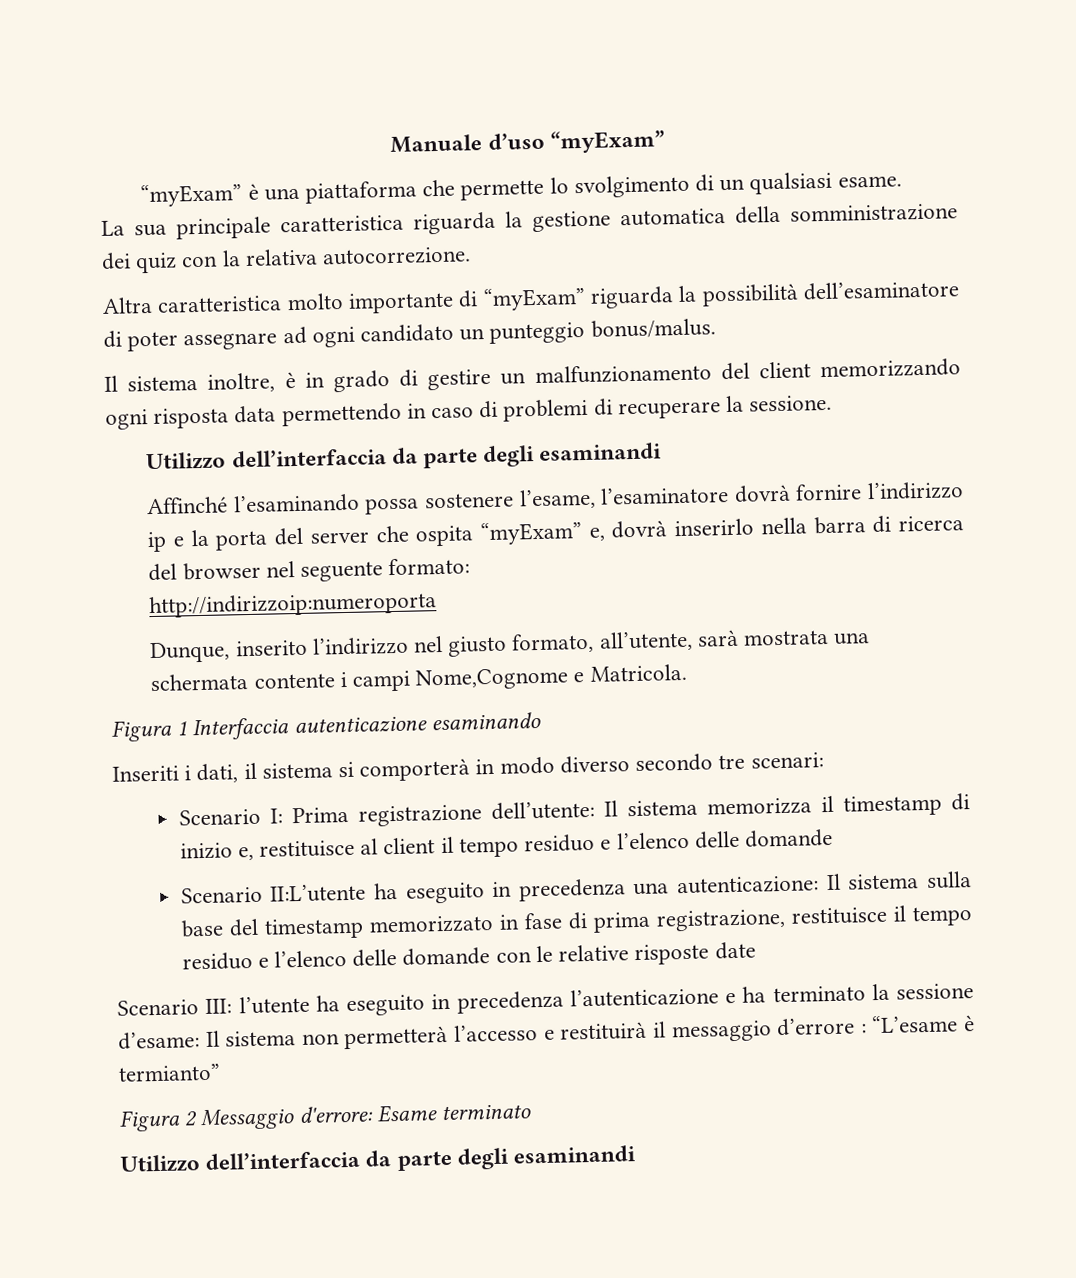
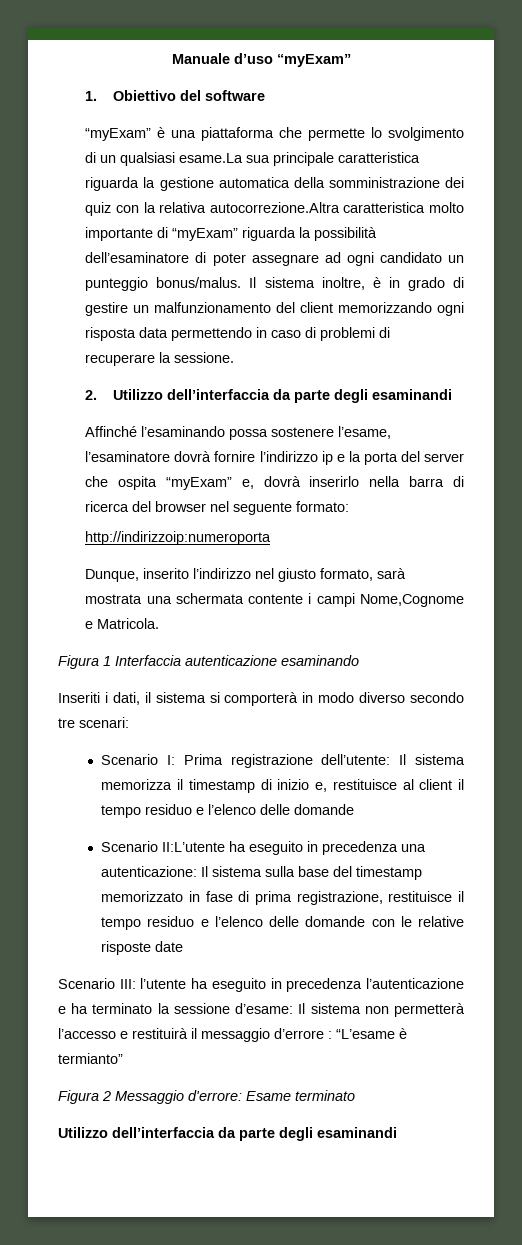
(665, 141) none -> [85,90,265,101] // 1. Obiettivo del software
[837,175,902,188] [101,220,125,236] esame. // La -> [179,153,244,163] esame.La
[322,246,472,266] [102,296,153,314] autocorrezione. // Altra -> [209,202,340,213] autocorrezione.Altra
(716, 328) // -> (242, 282) none
(833, 403) none -> [85,390,98,400] 2.
[598,630,693,652] all’utente, -> (374, 574) none

